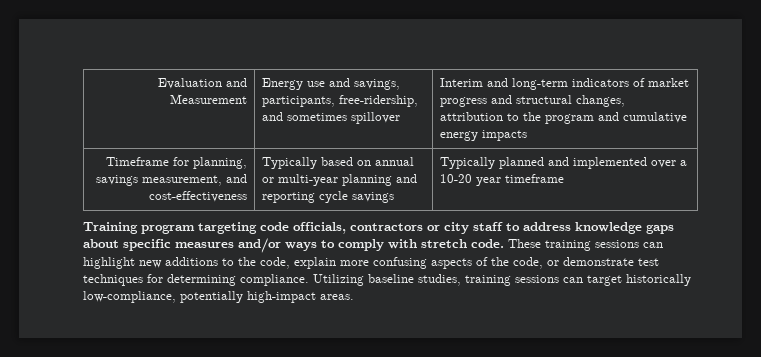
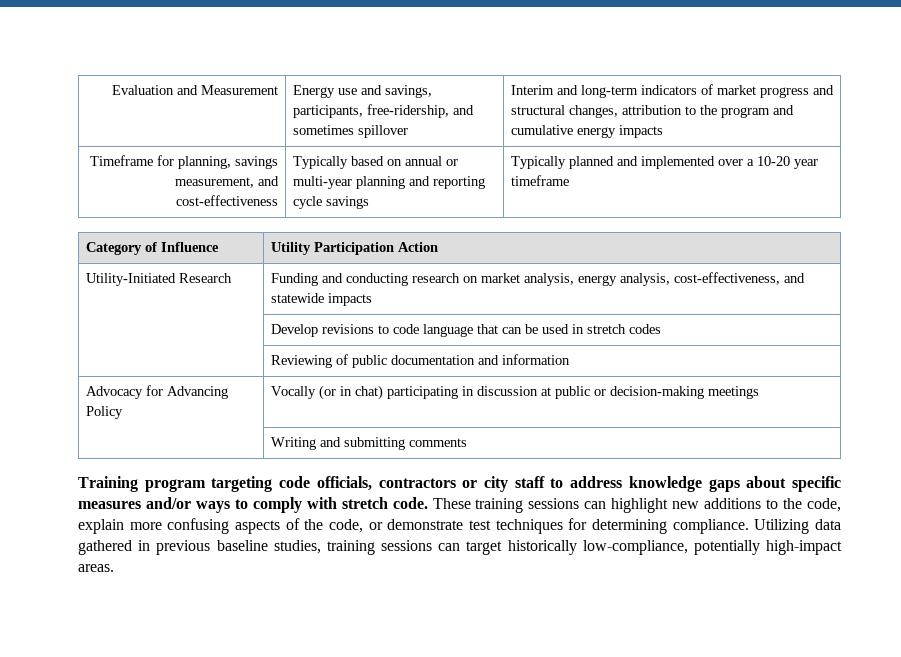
(564, 178) none -> [85,242,219,255] [270,242,438,255] [85,273,232,286] [270,272,805,286] [270,293,372,306] [270,324,661,337] [270,354,570,368] [85,385,228,399] [85,406,123,419] [270,385,759,400] [270,437,467,450] // Category of Influence | Utility Participation Action // Utility-Initiated Research | Funding and conducting research on market analysis, energy analysis, cost-effectiveness, and statewide impacts // | Develop revisions to code language that can be used in stretch codes // | Reviewing of public documentation and information // Advocacy for Advancing Policy | Vocally (or in chat) participating in discussion at public or decision-making meetings // | Writing and submitting comments
(364, 280) none -> [815,519,841,530] [78,540,211,555] data gathered in previous

